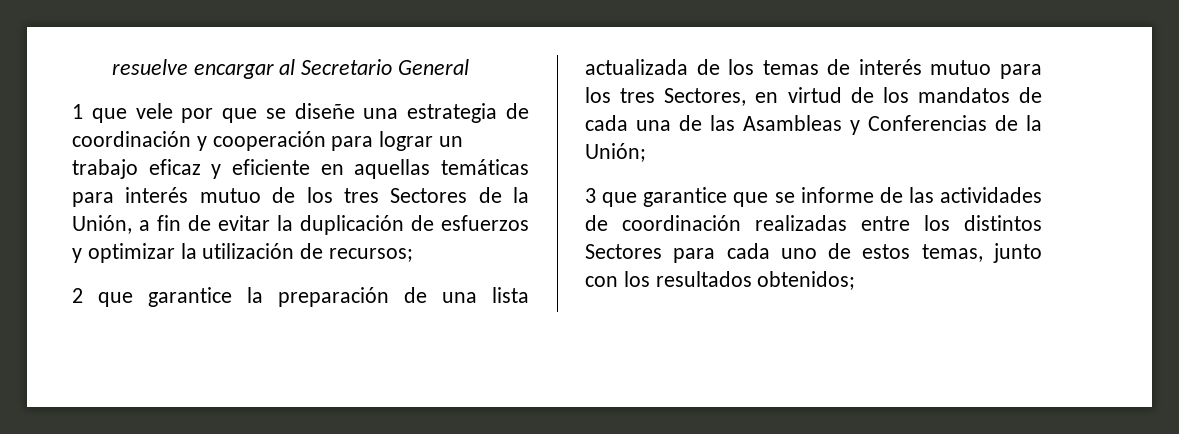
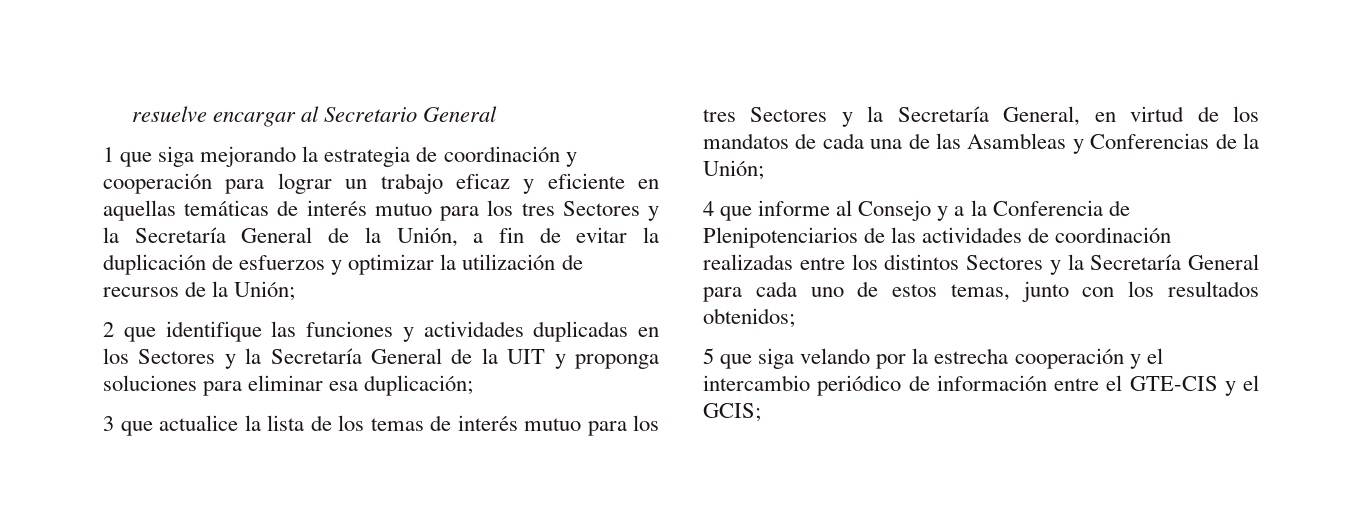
[135,103,399,123] vele por que se diseñe una -> [158,146,319,167] siga mejorando la
[72,187,468,207] para interés mutuo de los tres Sectores -> [277,200,659,221] [103,227,313,243] de interés mutuo para los tres Sectores y la Secretaría General
[329,248,414,262] [72,287,529,307] [585,59,688,75] recursos; // 2 que garantice la preparación de una lista actualizada -> [103,281,296,301] [103,321,659,342] [103,348,659,369] [103,375,474,396] [103,415,304,436] recursos de la Unión; // 2 que identifique las funciones y actividades duplicadas en los Sectores y la Secretaría General de la UIT y proponga soluciones para eliminar esa duplicación; // 3 que actualice la lista
[664,88,747,106] Sectores, -> [750,106,1081,127] Sectores y la Secretaría General,
[585,187,874,207] 3 que garantice que se informe -> [703,200,1130,221] [703,227,858,248] 4 que informe al Consejo y a la Conferencia de Plenipotenciarios
(662, 251) none -> [1049,254,1259,275] y la Secretaría General
(856, 280) none -> [703,348,1163,369] [703,375,1259,396] [703,403,761,422] // 5 que siga velando por la estrecha cooperación y el intercambio periódico de información entre el GTE-CIS y el GCIS;

